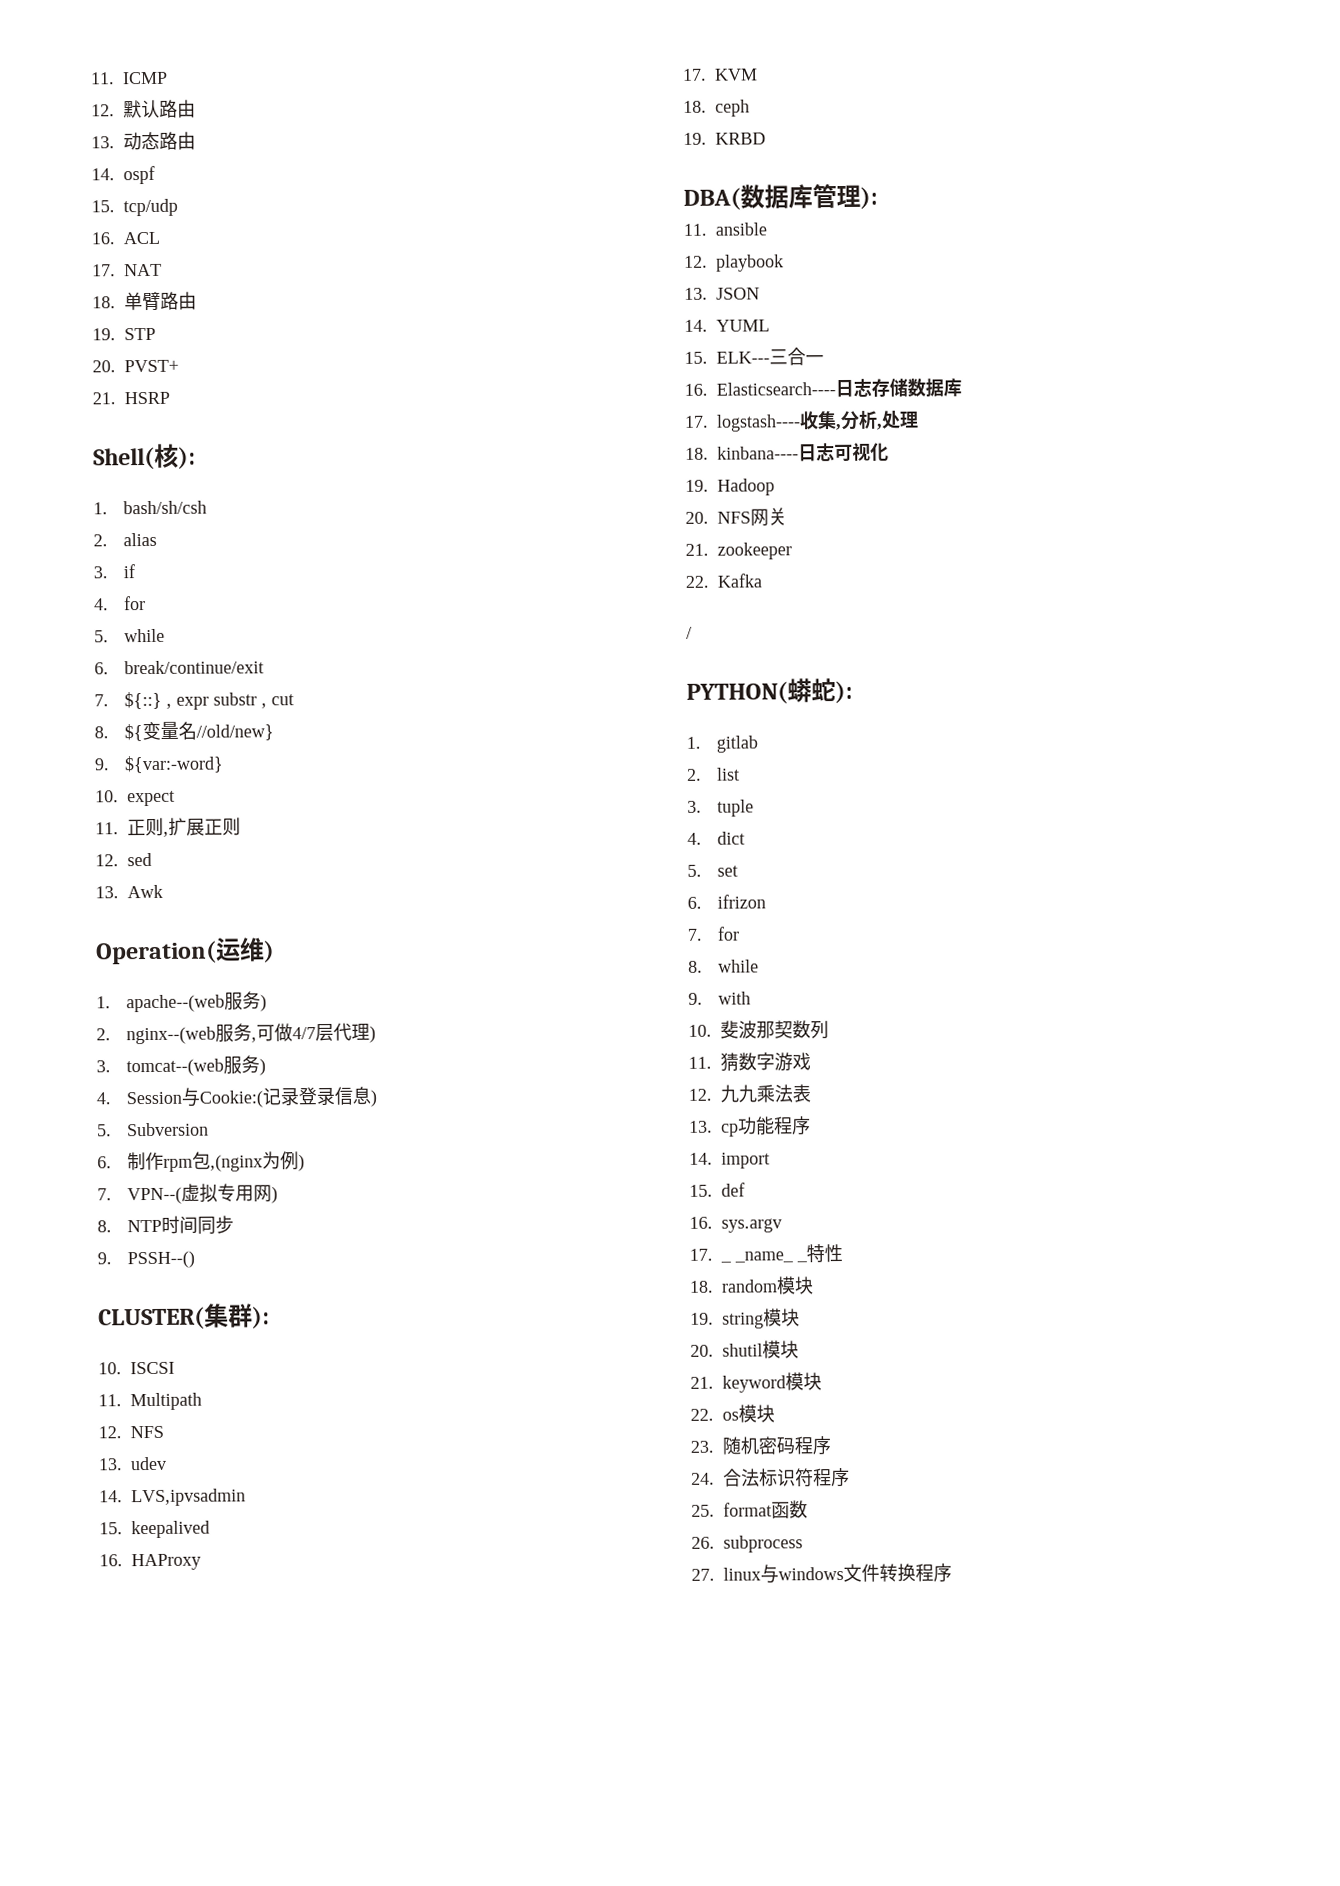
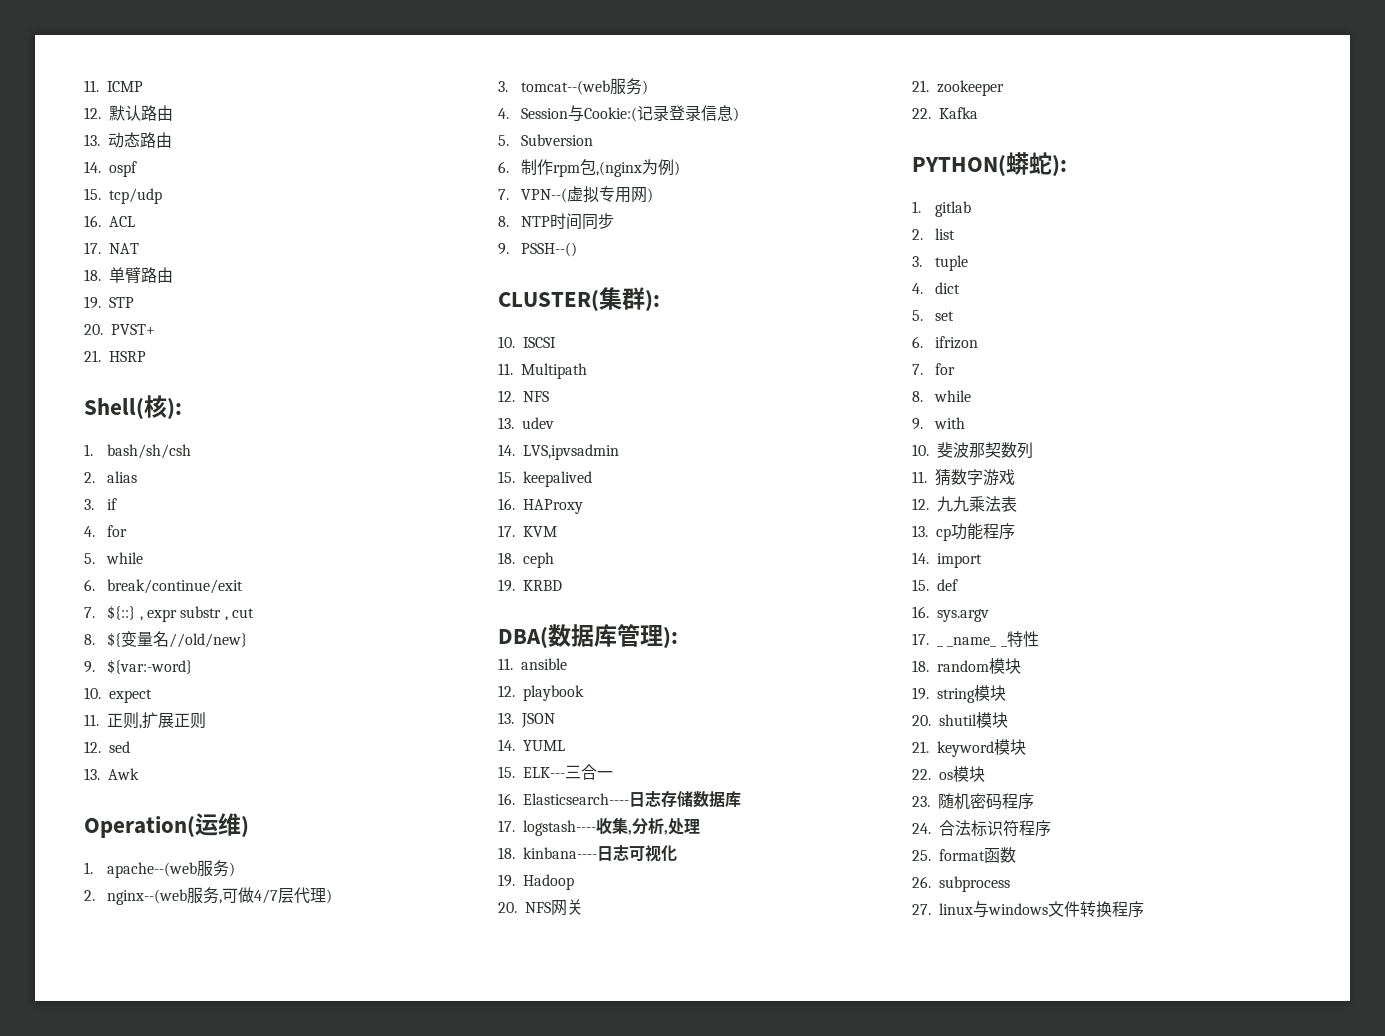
[686,626,692,639] // / -> (978, 113) none

